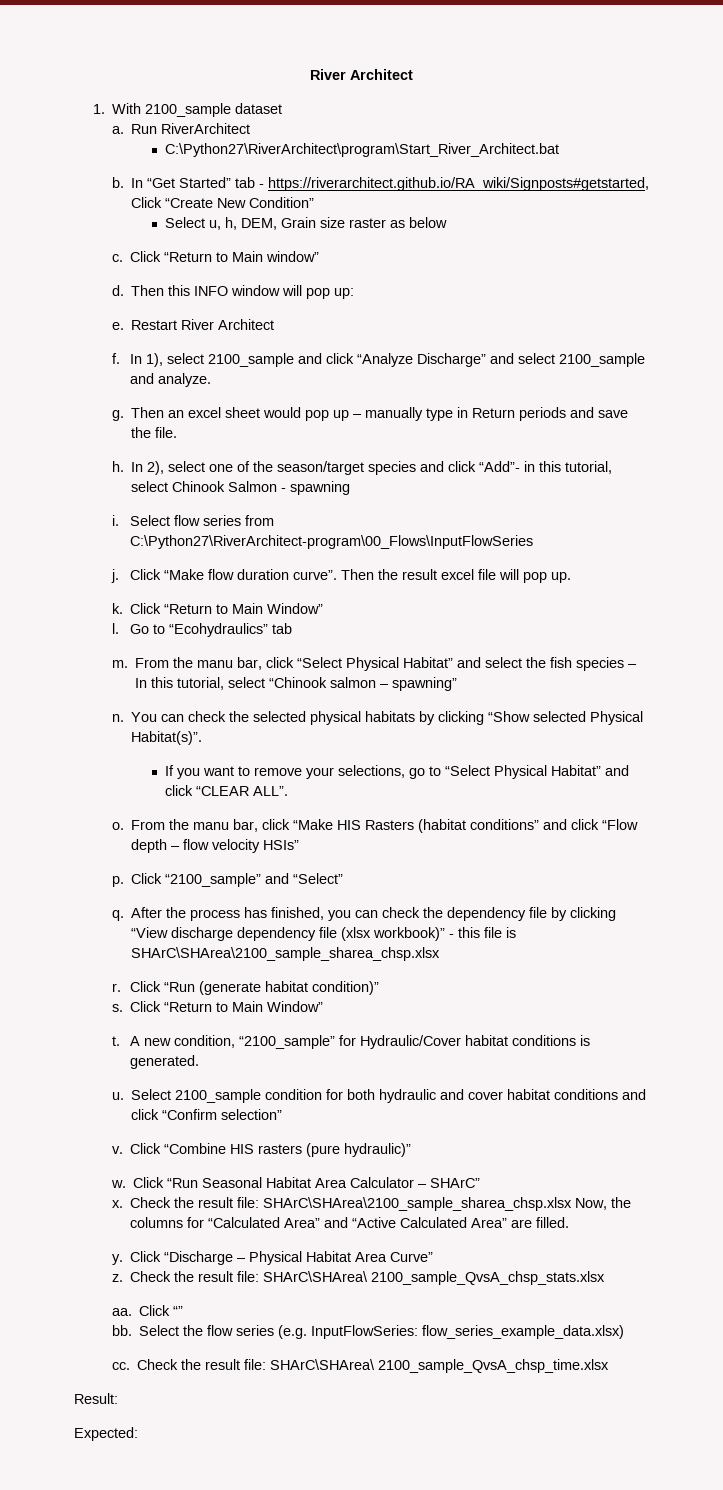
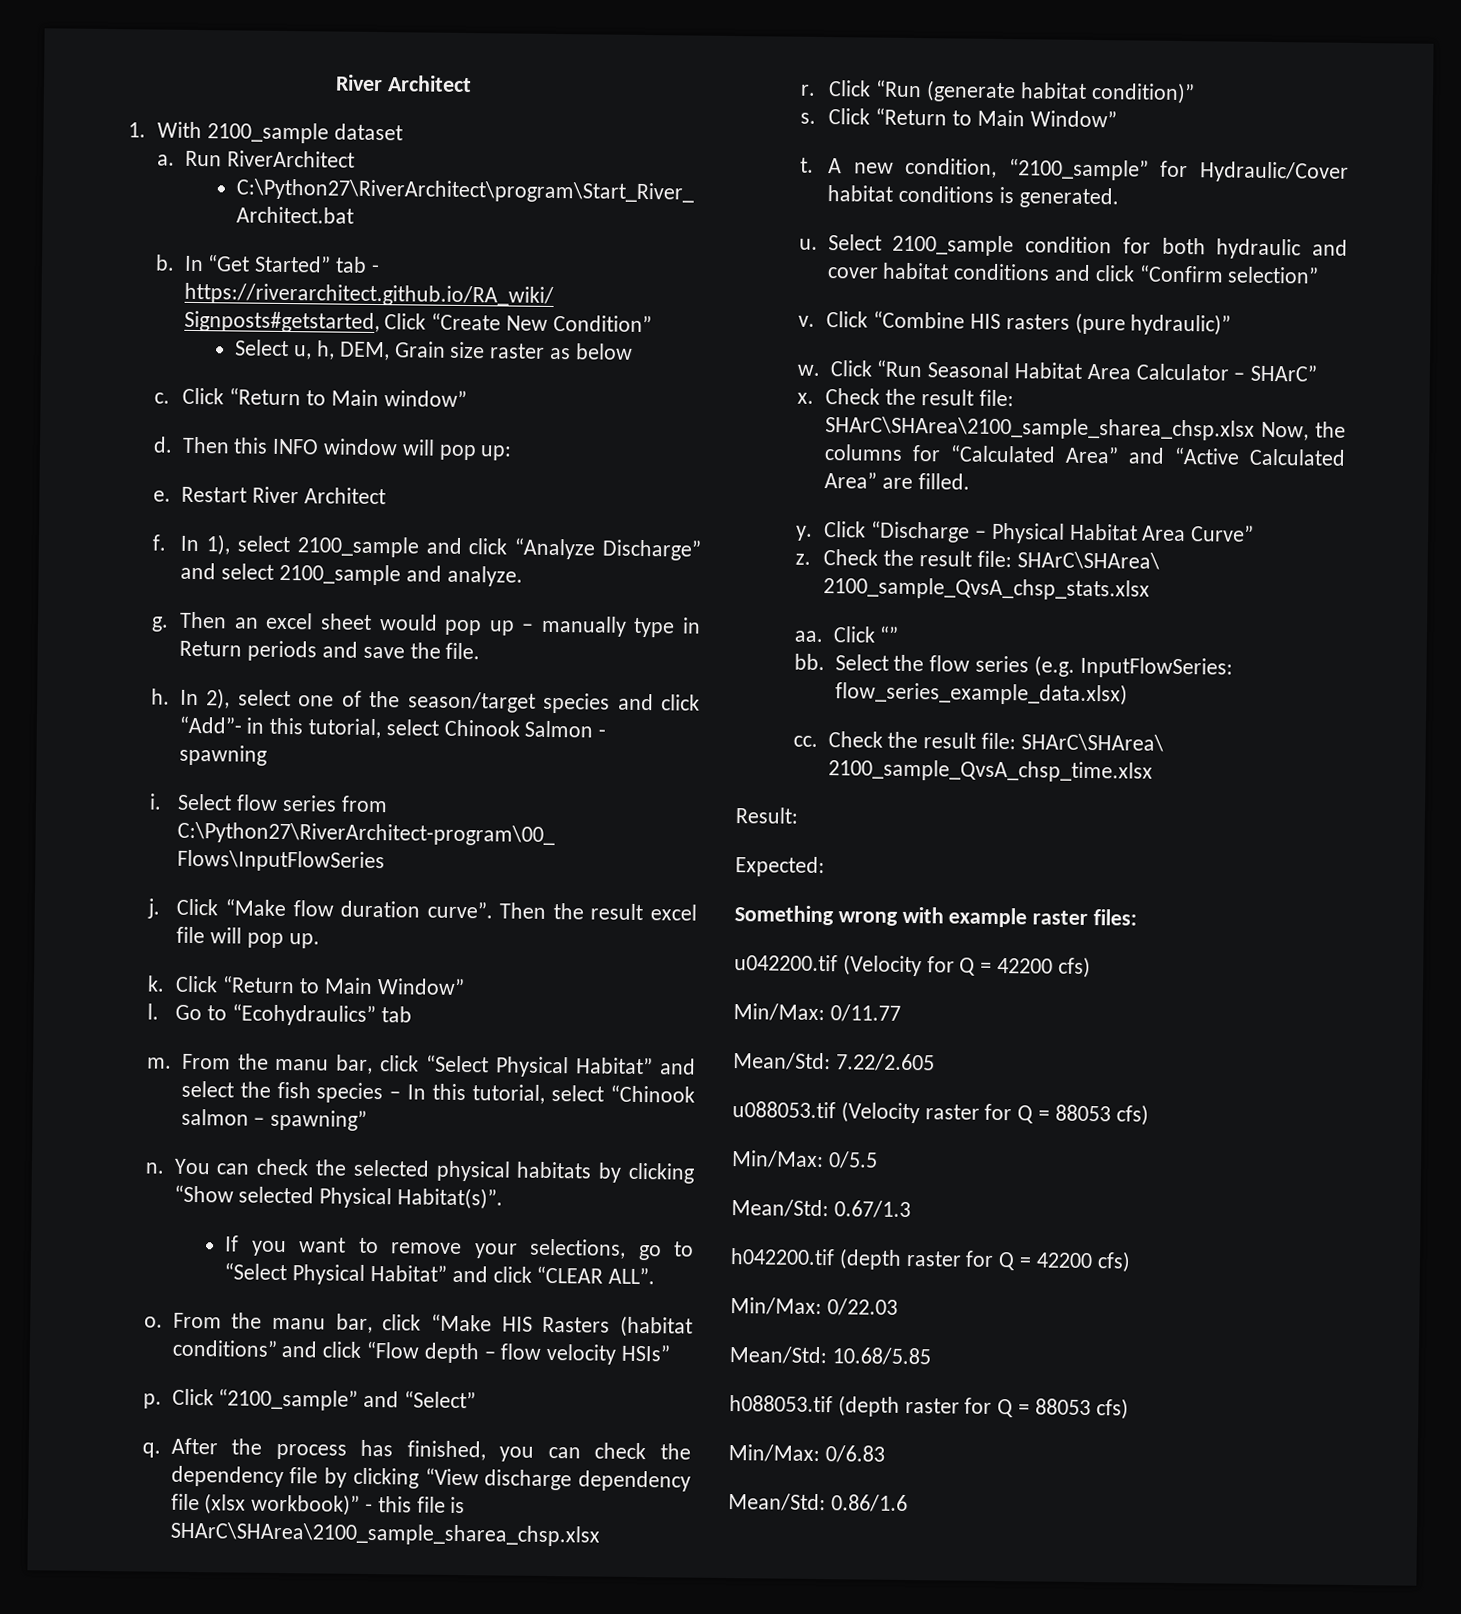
(138, 1434) none -> [734,905,1138,928] [734,954,1091,979] [733,1003,901,1022] [733,1052,935,1072] [732,1101,1149,1126] [731,1150,878,1169] [731,1199,911,1219] [730,1248,1131,1273] [730,1297,898,1316] [729,1346,931,1366] [729,1395,1129,1420] [728,1444,885,1463] [728,1493,908,1513] // Something wrong with example raster files: // u042200.tif (Velocity for Q = 42200 cfs) // Min/Max: 0/11.77 // Mean/Std: 7.22/2.605 // u088053.tif (Velocity raster for Q = 88053 cfs) // Min/Max: 0/5.5 // Mean/Std: 0.67/1.3 // h042200.tif (depth raster for Q = 42200 cfs) // Min/Max: 0/22.03 // Mean/Std: 10.68/5.85 // h088053.tif (depth raster for Q = 88053 cfs) // Min/Max: 0/6.83 // Mean/Std: 0.86/1.6

